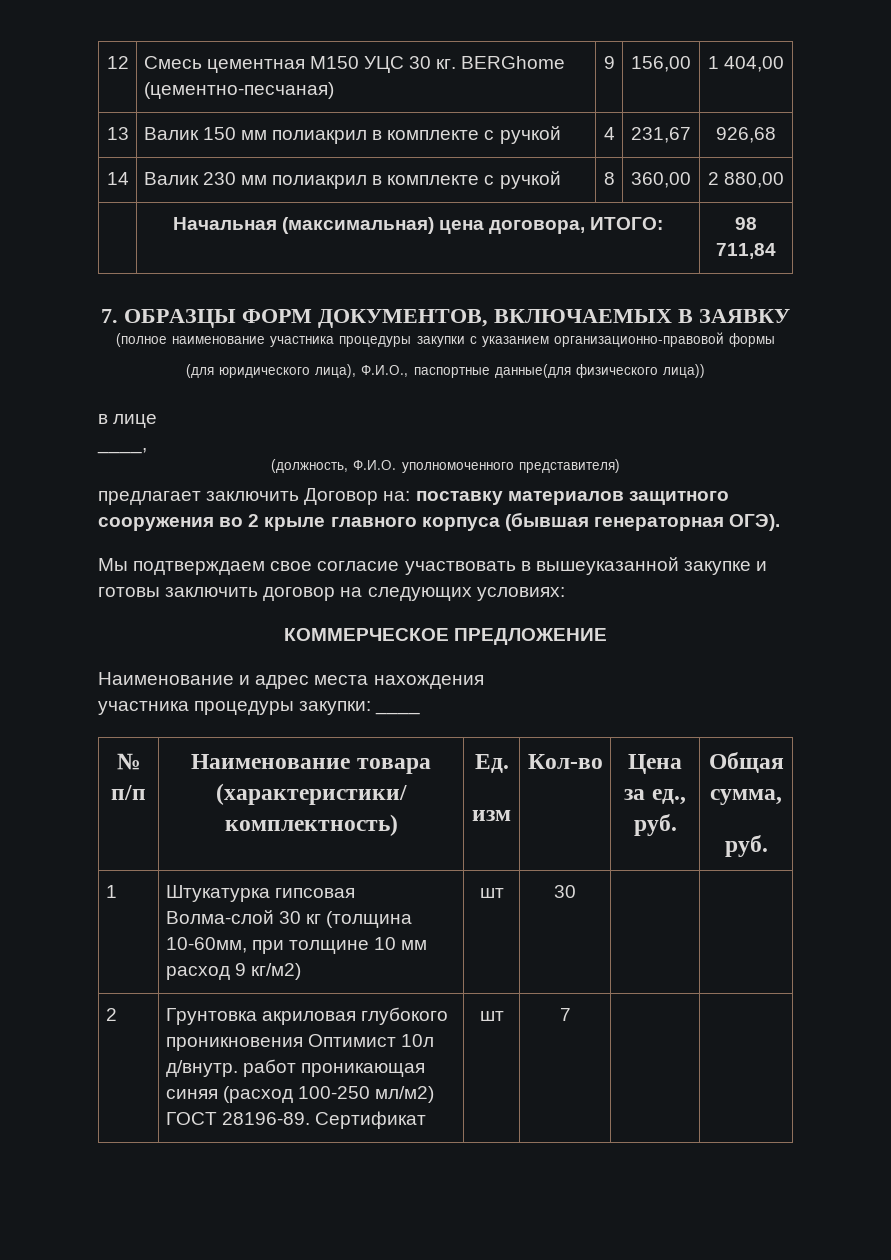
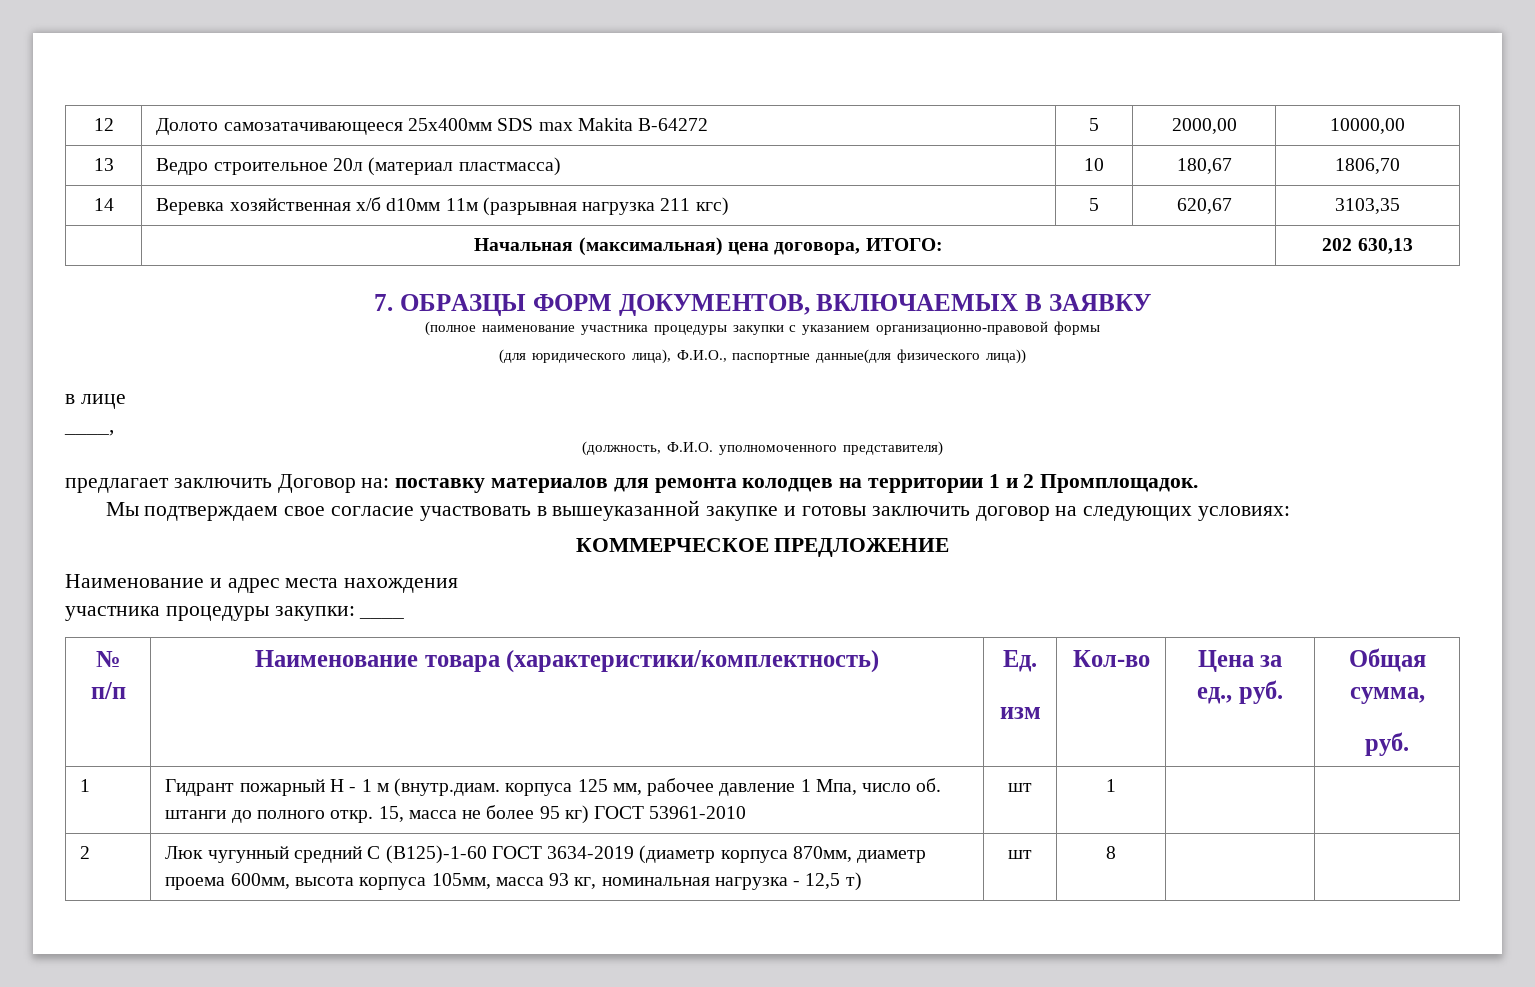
[143,56,566,73] [143,82,334,99] [603,56,615,69] [631,56,691,72] [707,56,785,72] [106,127,129,140] [143,126,561,144] [603,127,615,140] [631,127,691,143] [716,127,776,143] [106,172,129,185] [143,171,561,189] [603,172,615,185] [631,172,691,188] [707,172,785,188] Смесь цементная М150 УЦС 30 кг. BERGhome (цементно-песчаная) | 9 | 156,00 | 1 404,00 // 13 | Валик 150 мм полиакрил в комплекте с ручкой | 4 | 231,67 | 926,68 // 14 | Валик 230 мм полиакрил в комплекте с ручкой | 8 | 360,00 | 2 880,00 -> [156,118,709,135] [1089,118,1099,131] [1171,118,1237,134] [1330,118,1405,134] [93,158,114,171] [156,157,561,176] [1084,158,1104,171] [1176,158,1232,174] [1335,158,1400,174] [93,198,114,211] [156,197,729,216] [1089,198,1099,211] [1176,198,1232,214] [1335,198,1400,214] Долото самозатачивающееся 25х400мм SDS max Makita B-64272 | 5 | 2000,00 | 10000,00 // 13 | Ведро строительное 20л (материал пластмасса) | 10 | 180,67 | 1806,70 // 14 | Веревка хозяйственная х/б d10мм 11м (разрывная нагрузка 211 кгс) | 5 | 620,67 | 3103,35
[735,217,757,230] [716,243,776,259] 98 711,84 -> [1322,238,1413,254] 202 630,13
[628,491,729,505] [98,512,781,531] защитного сооружения во 2 крыле главного корпуса (бывшая генераторная ОГЭ). -> [613,474,1199,493] для ремонта колодцев на территории 1 и 2 Промплощадок.
[165,885,355,902] [165,910,413,928] [165,937,428,954] [165,963,301,980] [479,888,504,898] [554,885,576,898] Штукатурка гипсовая Волма-слой 30 кг (толщина 10-60мм, при толщине 10 мм расход 9 кг/м2) | шт | 30 -> [165,778,942,797] [165,805,747,824] [1008,783,1032,792] [1106,779,1116,792] Гидрант пожарный Н - 1 м (внутр.диам. корпуса 125 мм, рабочее давление 1 Мпа, число об. штанги до полного откр. 15, масса не более 95 кг) ГОСТ 53961-2010 | шт | 1
[165,1007,448,1025] [165,1034,434,1051] [165,1059,425,1077] [165,1086,435,1103] [165,1111,426,1129] [479,1011,504,1021] [559,1008,571,1021] Грунтовка акриловая глубокого проникновения Оптимист 10л д/внутр. работ проникающая синяя (расход 100-250 мл/м2) ГОСТ 28196-89. Сертификат | шт | 7 -> [165,845,927,864] [165,872,862,891] [1008,850,1032,859] [1106,846,1116,859] Люк чугунный средний С (В125)-1-60 ГОСТ 3634-2019 (диаметр корпуса 870мм, диаметр проема 600мм, высота корпуса 105мм, масса 93 кг, номинальная нагрузка - 12,5 т) | шт | 8

